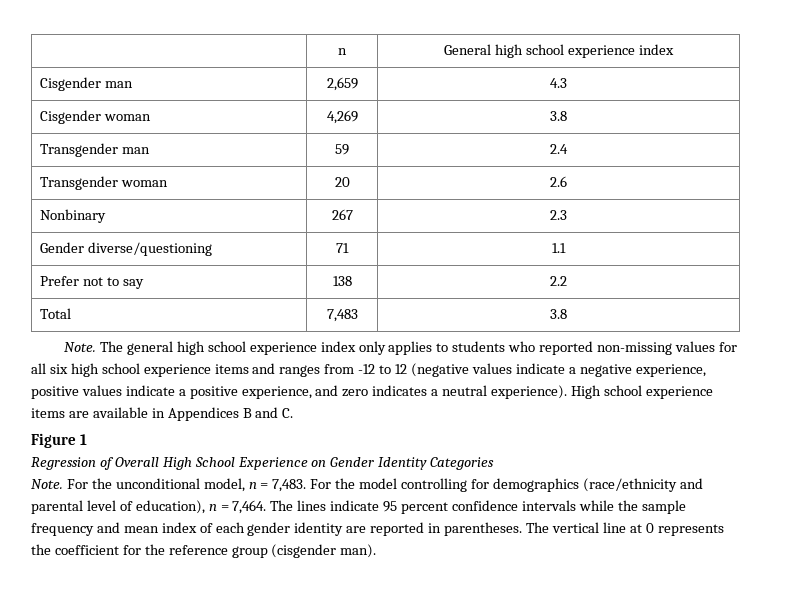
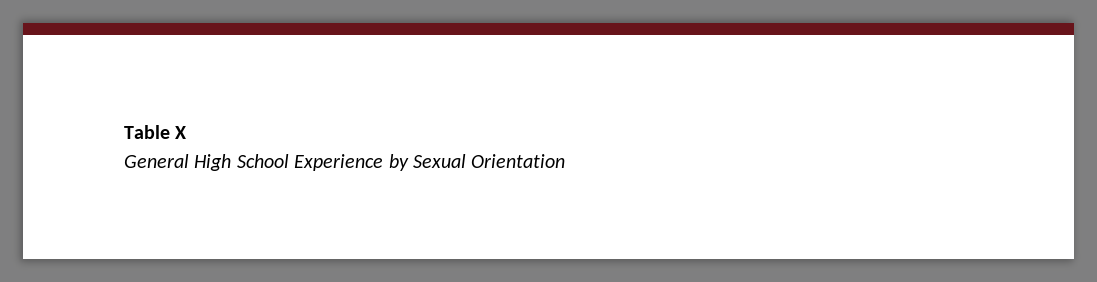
[338,48,347,55] [444,44,674,58] [40,77,134,91] [326,77,358,91] [550,78,567,88] [40,110,152,124] [326,110,358,124] [550,111,567,121] [40,143,151,157] [335,144,349,155] [550,144,568,154] [40,176,169,190] [334,177,350,187] [550,176,567,187] [40,209,107,223] [331,209,353,220] [550,210,567,220] [40,242,213,256] [336,243,349,253] [552,243,566,253] [40,276,144,289] [332,276,352,286] [550,276,567,286] [40,308,72,319] [326,309,358,322] [550,309,567,319] [64,341,737,355] [31,363,706,377] [31,385,713,399] [31,407,294,421] [31,433,87,448] [31,457,495,470] [31,478,703,492] [31,500,686,514] [31,522,724,536] [31,544,377,558] | n | General high school experience index // Cisgender man | 2,659 | 4.3 // Cisgender woman | 4,269 | 3.8 // Transgender man | 59 | 2.4 // Transgender woman | 20 | 2.6 // Nonbinary | 267 | 2.3 // Gender diverse/questioning | 71 | 1.1 // Prefer not to say | 138 | 2.2 // Total | 7,483 | 3.8 // Note. The general high school experience index only applies to students who reported non-missing values for all six high school experience items and ranges from -12 to 12 (negative values indicate a negative experience, positive values indicate a positive experience, and zero indicates a neutral experience). High school experience items are available in Appendices B and C. // Figure 1 // Regression of Overall High School Experience on Gender Identity Categories // Note. For the unconditional model, n = 7,483. For the model controlling for demographics (race/ethnicity and parental level of education), n = 7,464. The lines indicate 95 percent confidence intervals while the sample frequency and mean index of each gender identity are reported in parentheses. The vertical line at 0 represents the coefficient for the reference group (cisgender man). -> [124,125,187,139] [124,154,566,171] Table X // General High School Experience by Sexual Orientation

